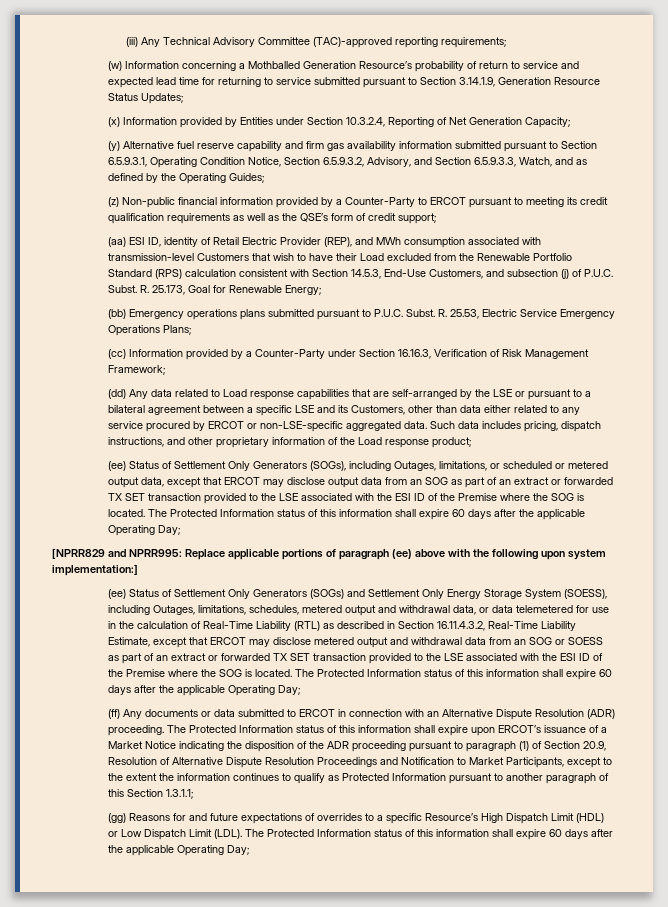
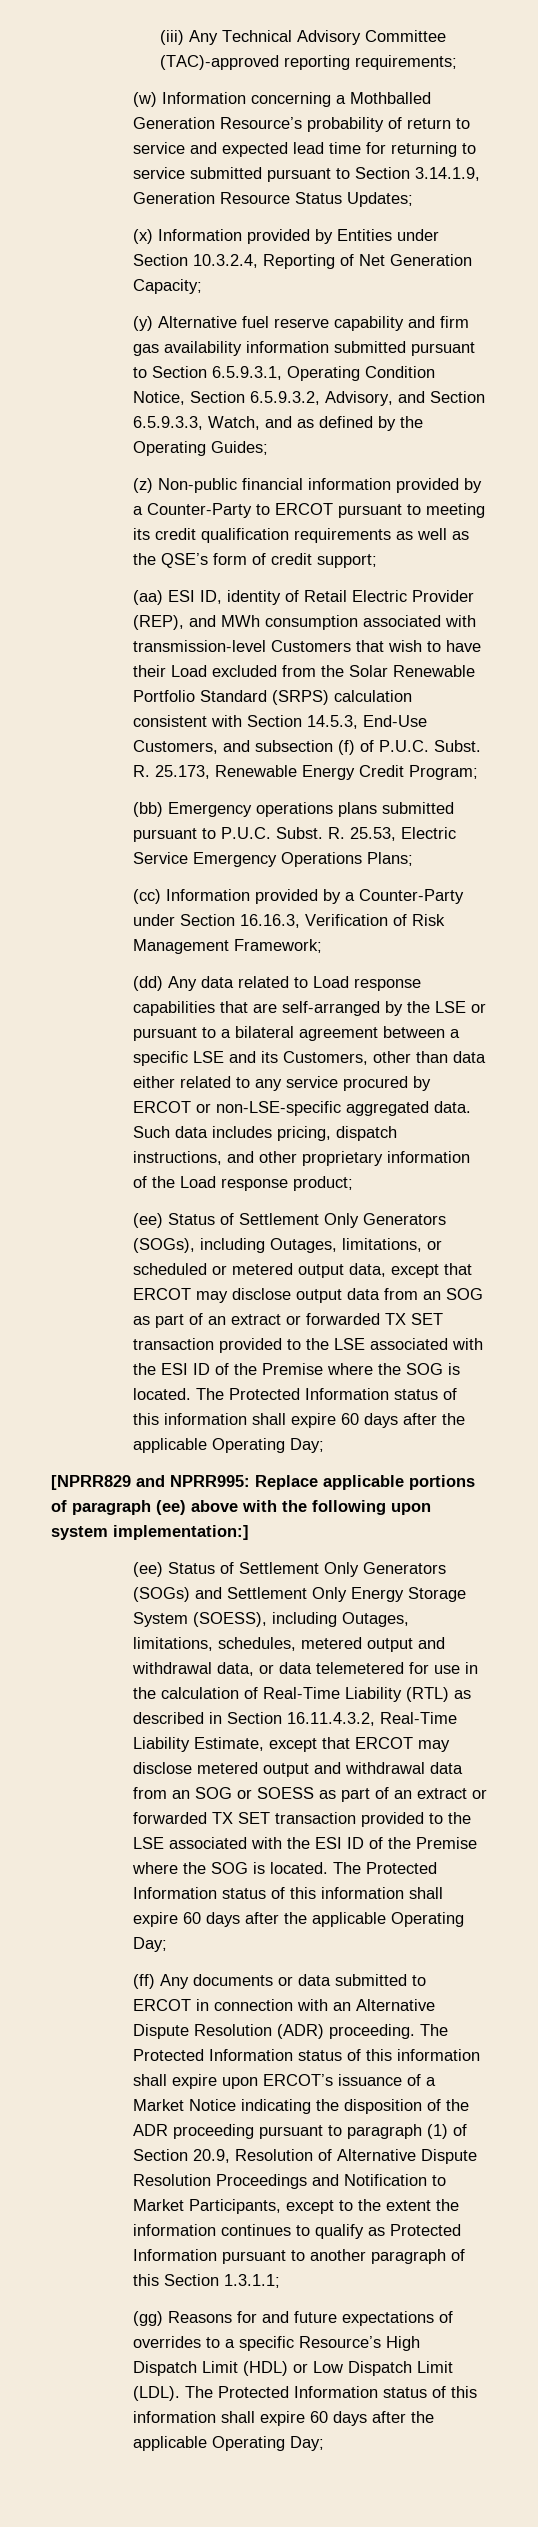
(474, 257) none -> [348,665,388,677] Solar
[154,269,182,279] (RPS) -> [271,690,329,705] (SRPS)
[560,269,569,279] (j) -> [337,740,355,755] (f)
[187,285,321,295] Goal for Renewable Energy; -> [214,765,478,780] Renewable Energy Credit Program;

